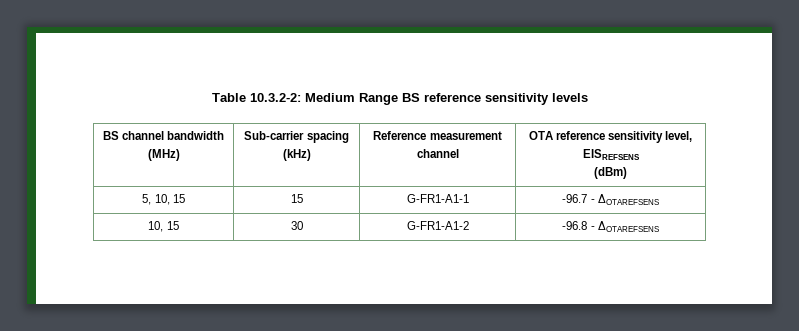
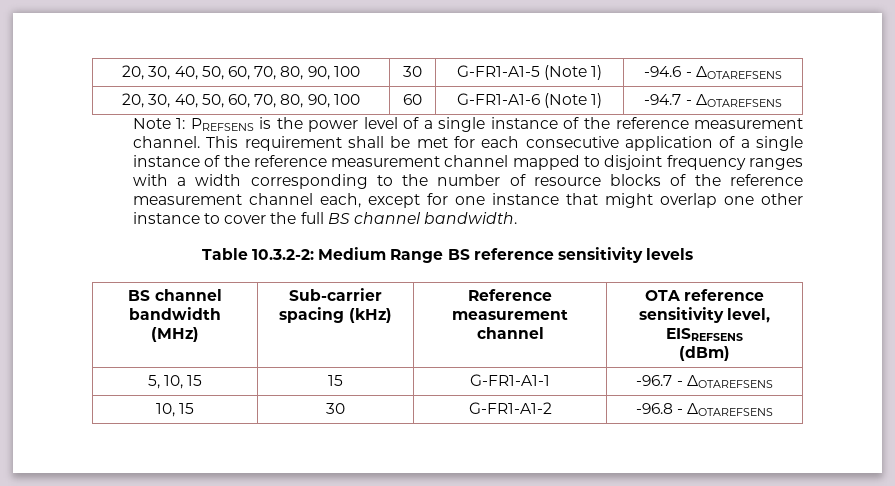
(211, 97) none -> [122,65,360,80] [403,66,422,77] [456,65,603,80] [644,66,782,79] [122,93,360,108] [403,94,422,105] [456,93,603,108] [644,94,782,107] [132,117,803,132] [132,136,803,151] [132,155,803,170] [132,174,804,189] [132,193,803,208] [132,212,518,224] 20, 30, 40, 50, 60, 70, 80, 90, 100 | 30 | G-FR1-A1-5 (Note 1) | -94.6 - ΔOTAREFSENS // 20, 30, 40, 50, 60, 70, 80, 90, 100 | 60 | G-FR1-A1-6 (Note 1) | -94.7 - ΔOTAREFSENS // Note 1: PREFSENS is the power level of a single instance of the reference measurement channel. This requirement shall be met for each consecutive application of a single instance of the reference measurement channel mapped to disjoint frequency ranges with a width corresponding to the number of resource blocks of the reference measurement channel each, except for one instance that might overlap one other instance to cover the full BS channel bandwidth. //

